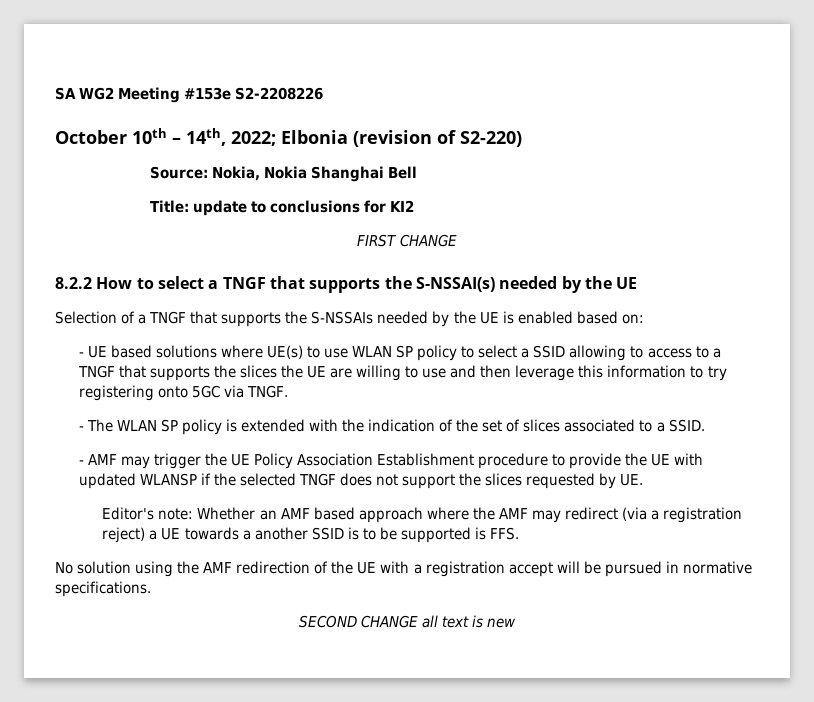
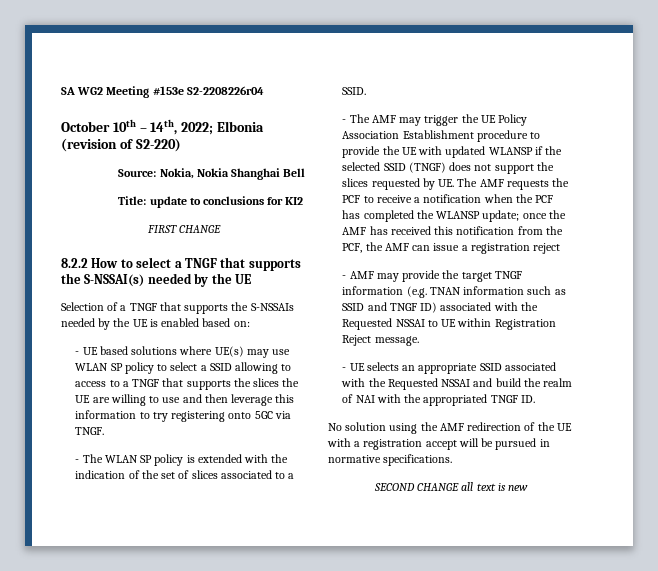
[235,87,324,100] S2-2208226 -> [186,86,264,95] S2-2208226r04
[306,346,320,358] to -> [246,349,269,358] may
(84, 462) none -> [349,114,370,123] The
[298,473,336,486] TNGF -> [383,162,446,173] SSID (TNGF)
[102,507,743,523] [102,527,519,543] // Editor's note: Whether an AMF based approach where the AMF may redirect (via a registration reject) a UE towards a another SSID is to be supported is FFS. -> [457,178,570,190] [342,194,554,203] [342,210,566,222] [342,226,563,235] [342,242,561,254] [342,270,522,282] [342,286,566,298] [342,302,538,313] [342,318,556,330] [342,335,419,346] [342,362,556,374] [341,378,573,390] [342,394,535,406] The AMF requests the PCF to receive a notification when the PCF has completed the WLANSP update; once the AMF has received this notification from the PCF, the AMF can issue a registration reject // - AMF may provide the target TNGF information (e.g. TNAN information such as SSID and TNGF ID) associated with the Requested NSSAI to UE within Registration Reject message. // - UE selects an appropriate SSID associated with the Requested NSSAI and build the realm of NAI with the appropriated TNGF ID.

